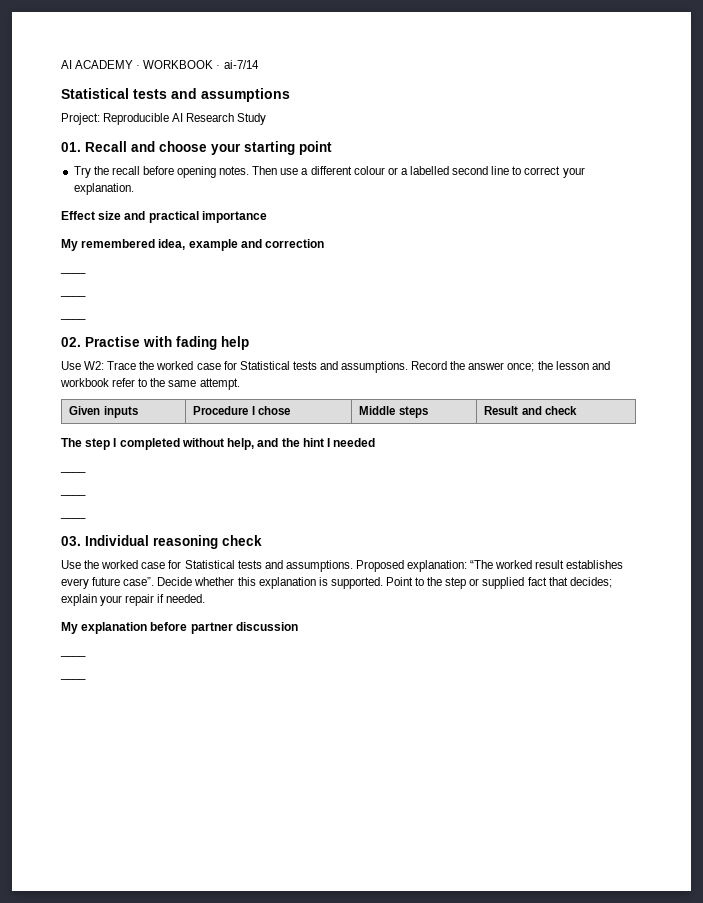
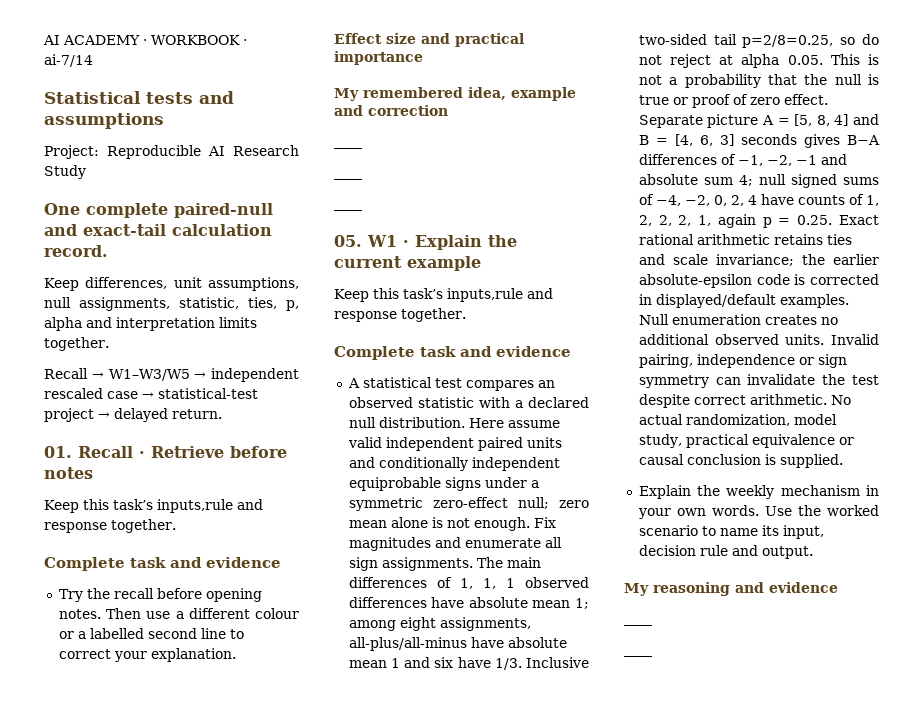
[61,141,332,155] 01. Recall and choose your starting point -> [44,203,273,218] [44,224,272,236] [44,245,108,257] [44,277,299,291] [44,297,299,311] [44,317,257,331] [44,337,109,351] [44,368,299,382] [44,388,258,399] [44,408,222,422] [44,446,287,458] [44,467,93,479] [44,499,263,513] [44,519,176,533] [44,557,281,571] One complete paired-null and exact-tail calculation record. // Keep differences, unit assumptions, null assignments, statistic, ties, p, alpha and interpretation limits together. // Recall → W1–W3/W5 → independent rescaled case → statistical-test project → delayed return. // 01. Recall · Retrieve before notes // Keep this task’s inputs,rule and response together. // Complete task and evidence
[61,336,249,350] [61,361,610,373] [60,378,240,390] [69,406,138,418] [193,406,290,415] [359,406,428,418] [484,406,577,415] [61,438,376,450] [60,470,86,473] [60,493,86,496] [60,516,86,519] [61,535,262,549] [61,560,624,572] [61,577,612,589] [61,594,206,606] [61,622,298,634] 02. Practise with fading help // Use W2: Trace the worked case for Statistical tests and assumptions. Record the answer once; the lesson and workbook refer to the same attempt. // Given inputs | Procedure I chose | Middle steps | Result and check // The step I completed without help, and the hint I needed // ____ // ____ // ____ // 03. Individual reasoning check // Use the worked case for Statistical tests and assumptions. Proposed explanation: “The worked result establishes every future case”. Decide whether this explanation is supported. Point to the step or supplied fact that decides; explain your repair if needed. // My explanation before partner discussion -> [334,235,517,250] [334,256,481,271] [334,288,553,302] [334,308,466,322] [334,346,571,360] [347,377,555,391] [348,397,589,408] [348,417,560,428] [347,437,562,451] [348,457,560,471] [348,477,539,491] [348,497,589,511] [348,517,556,531] [348,537,562,551] [348,557,541,571] [348,577,589,589] [348,597,589,609] [348,617,531,631] [348,637,567,651] [348,657,589,670] [638,34,879,48] [638,54,879,68] [638,74,879,88] [638,94,828,108] [638,114,879,128] [638,134,880,148] [638,154,847,166] [638,174,879,188] [638,194,879,206] [638,214,879,228] [638,234,852,245] [638,254,879,266] [638,274,879,288] [638,294,849,308] [638,314,838,325] [638,334,879,345] [638,354,847,368] [638,374,879,388] [638,394,851,408] [638,414,837,426] [638,434,854,448] [638,454,843,468] [638,485,879,499] [637,505,879,519] [638,525,824,539] [638,545,813,559] [624,582,838,596] 05. W1 · Explain the current example // Keep this task’s inputs,rule and response together. // Complete task and evidence // A statistical test compares an observed statistic with a declared null distribution. Here assume valid independent paired units and conditionally independent equiprobable signs under a symmetric zero-effect null; zero mean alone is not enough. Fix magnitudes and enumerate all sign assignments. The main differences of 1, 1, 1 observed differences have absolute mean 1; among eight assignments, all-plus/all-minus have absolute mean 1 and six have 1/3. Inclusive two-sided tail p=2/8=0.25, so do not reject at alpha 0.05. This is not a probability that the null is true or proof of zero effect. Separate picture A = [5, 8, 4] and B = [4, 6, 3] seconds gives B−A differences of −1, −2, −1 and absolute sum 4; null signed sums of −4, −2, 0, 2, 4 have counts of 1, 2, 2, 2, 1, again p = 0.25. Exact rational arithmetic retains ties and scale invariance; the earlier absolute-epsilon code is corrected in displayed/default examples. Null enumeration creates no additional observed units. Invalid pairing, independence or sign symmetry can invalidate the test despite correct arithmetic. No actual randomization, model study, practical equivalence or causal conclusion is supplied. // Explain the weekly mechanism in your own words. Use the worked scenario to name its input, decision rule and output. // My reasoning and evidence

